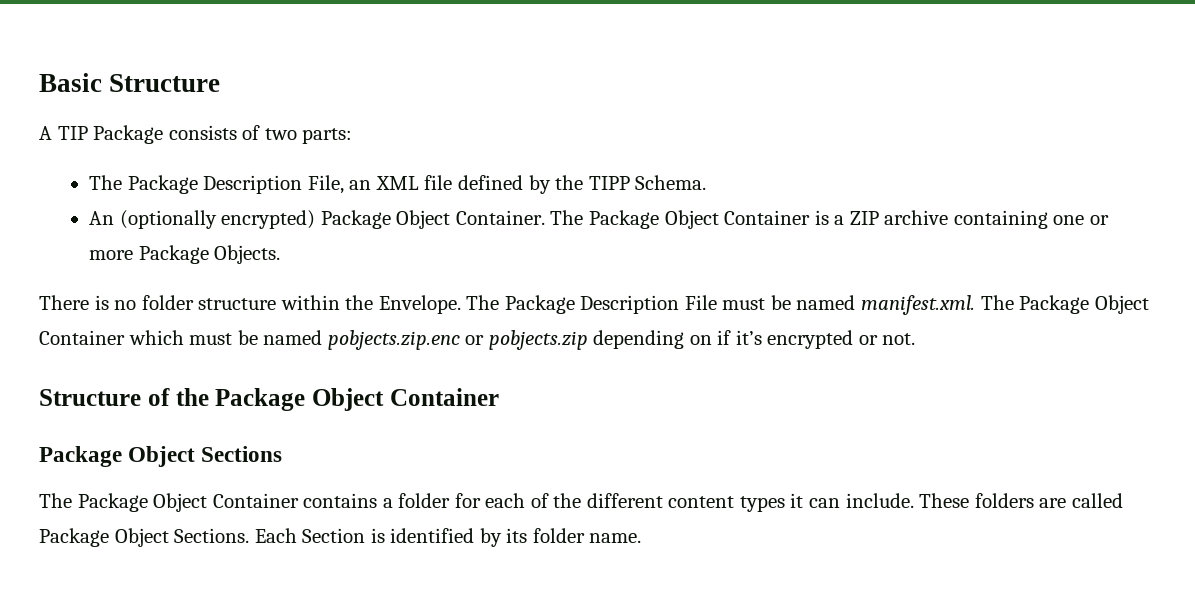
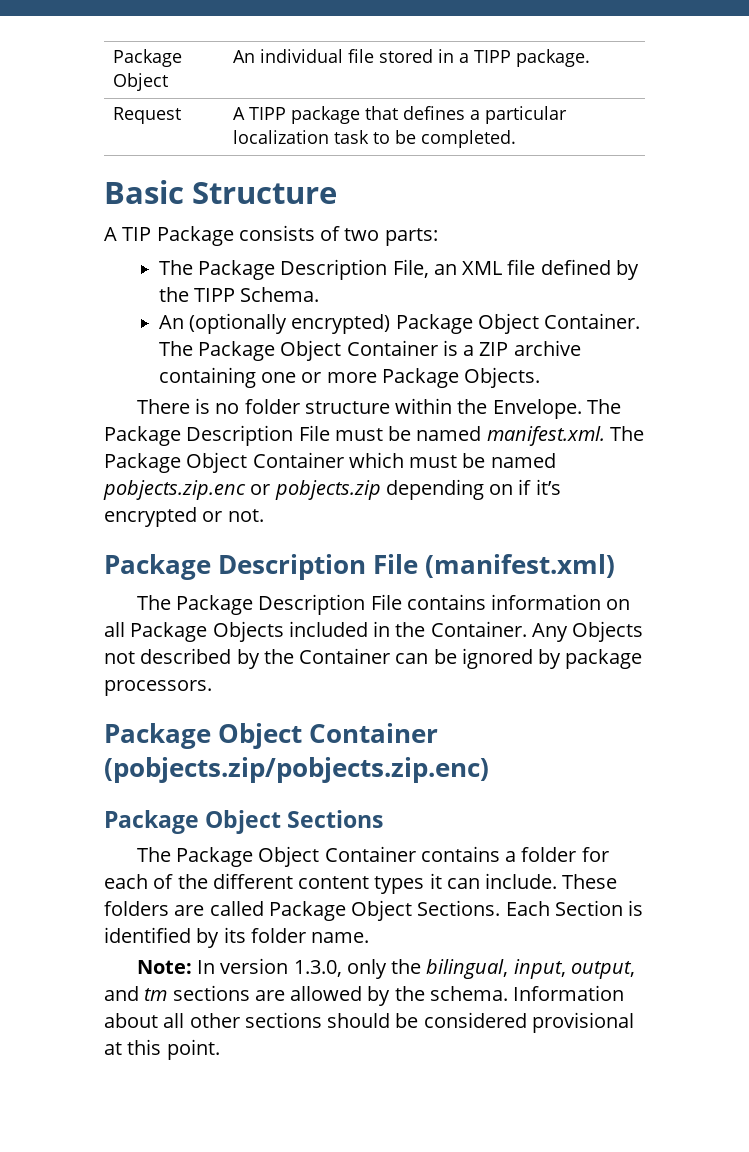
(39, 82) none -> [112,49,182,67] [112,73,168,91] [232,49,590,67] [112,107,181,124] [232,106,567,124] [232,130,516,148] Package Object | An individual file stored in a TIPP package. // Request | A TIPP package that defines a particular localization task to be completed. //
[39,388,499,411] Structure of the Package Object Container -> [104,554,616,580] [136,594,631,615] [104,621,644,642] [104,648,643,669] [104,680,212,696] [104,723,439,749] [104,757,489,783] Package Description File (manifest.xml) // The Package Description File contains information on all Package Objects included in the Container. Any Objects not described by the Container can be ignored by package processors. // Package Object Container (pobjects.zip/pobjects.zip.enc)
(642, 538) none -> [136,958,635,979] [104,985,625,1006] [104,1012,634,1033] [104,1039,220,1060] // Note: In version 1.3.0, only the bilingual, input, output, and tm sections are allowed by the schema. Information about all other sections should be considered provisional at this point.

